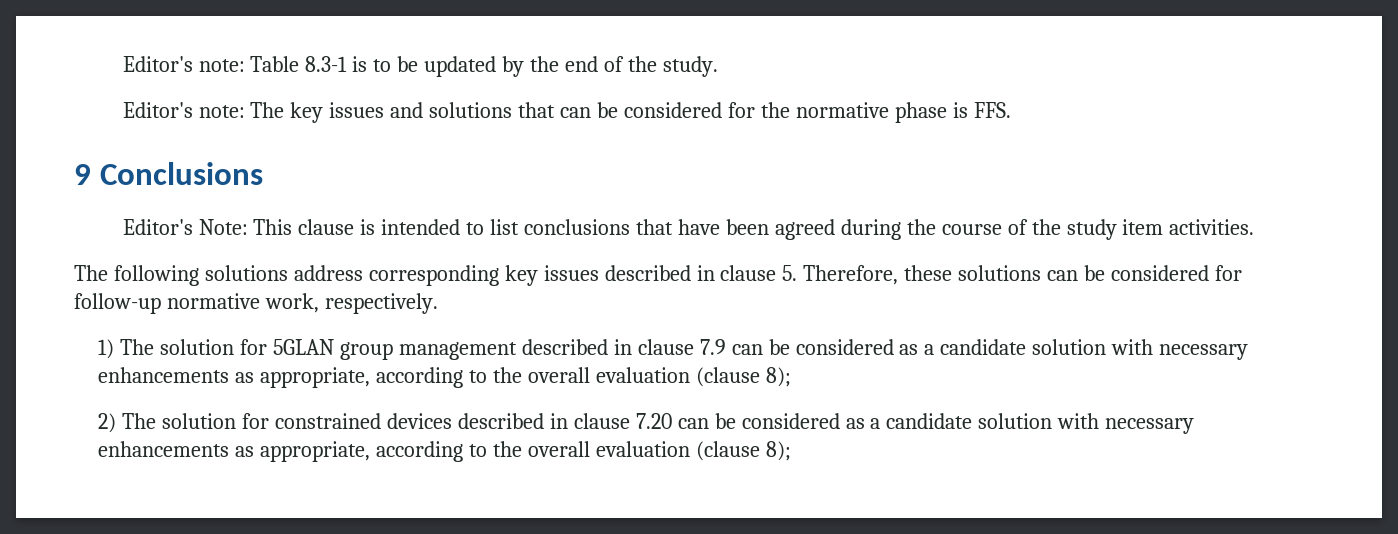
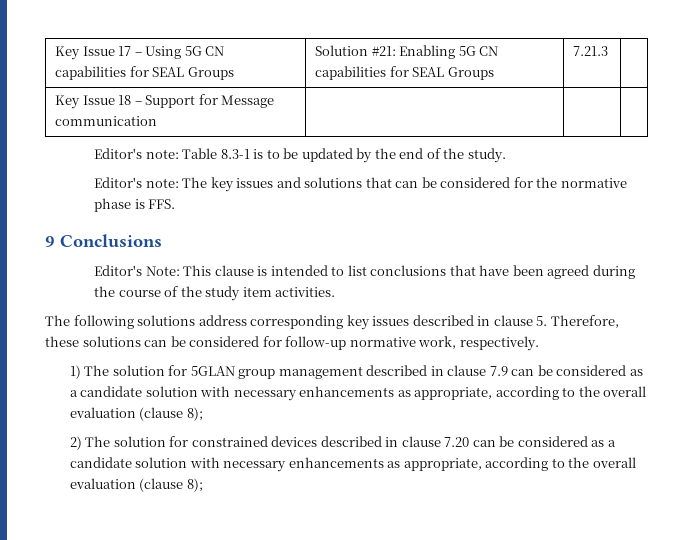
(122, 64) none -> [55,46,225,60] [55,66,234,80] [315,45,499,59] [315,66,494,80] [573,46,609,56] [55,94,275,109] [55,116,158,126] Key Issue 17 – Using 5G CN capabilities for SEAL Groups | Solution #21: Enabling 5G CN capabilities for SEAL Groups | 7.21.3 | // Key Issue 18 – Support for Message communication | | | //

